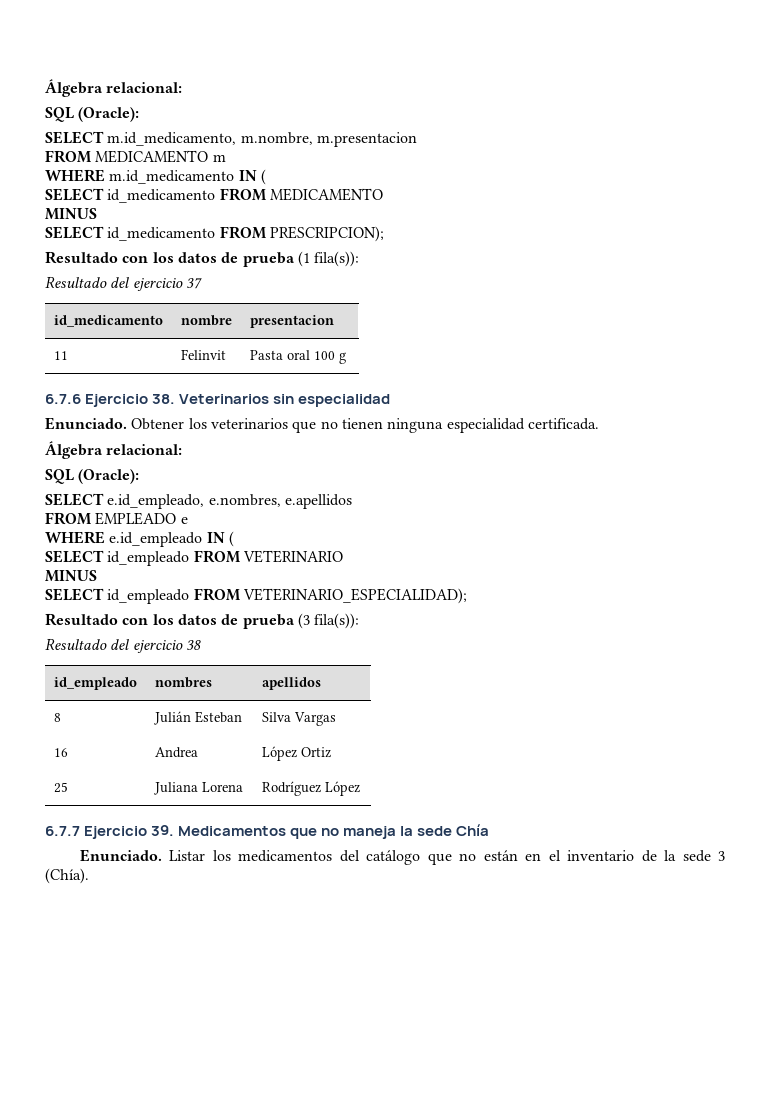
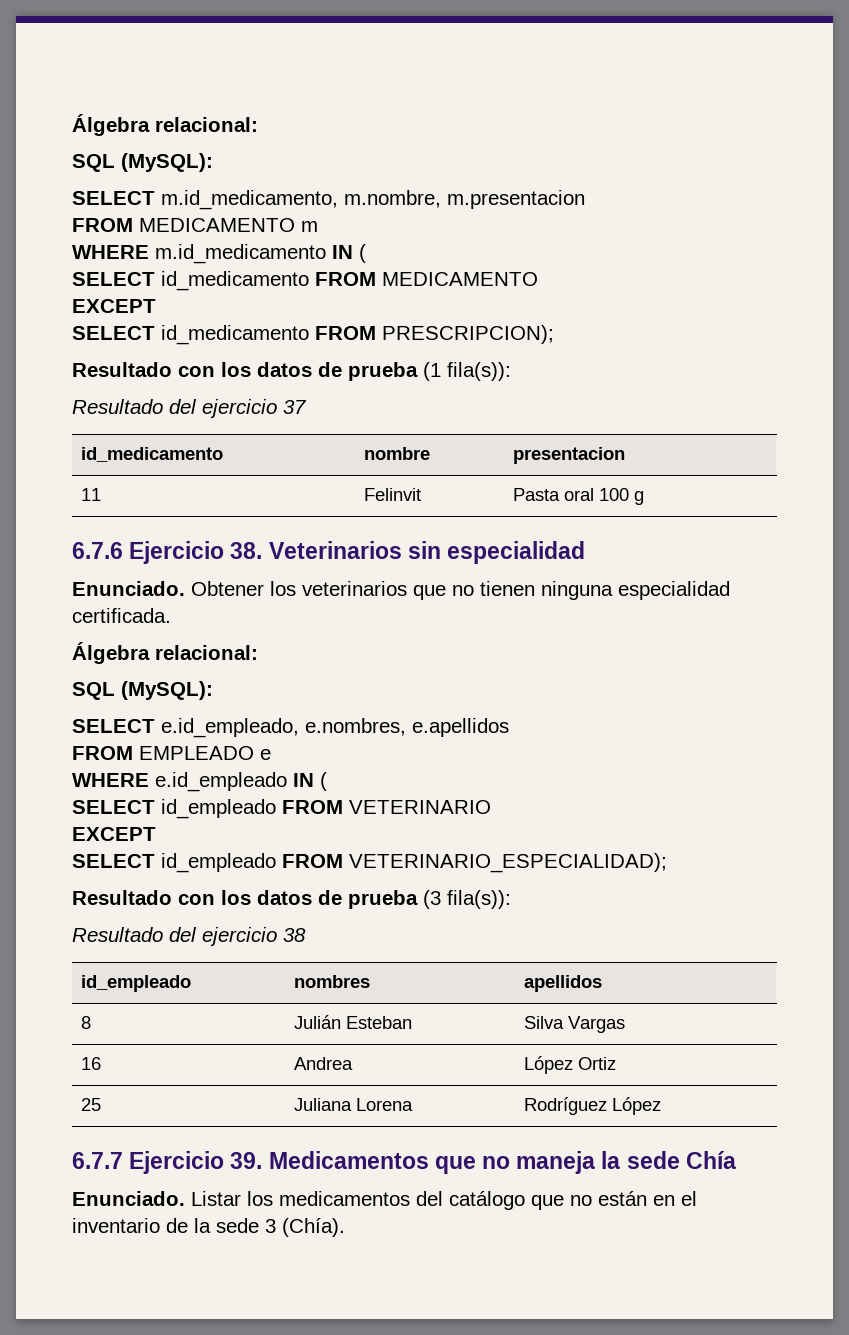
[45,79,183,97] [45,107,140,122] Álgebra relacional: // SQL (Oracle): -> [72,114,258,136] [72,153,213,172] Álgebra relacional: // SQL (MySQL):
[45,208,97,220] MINUS -> [72,299,156,313] EXCEPT
[78,469,140,484] (Oracle): -> [121,681,213,700] (MySQL):
[45,570,97,582] MINUS -> [72,827,156,841] EXCEPT

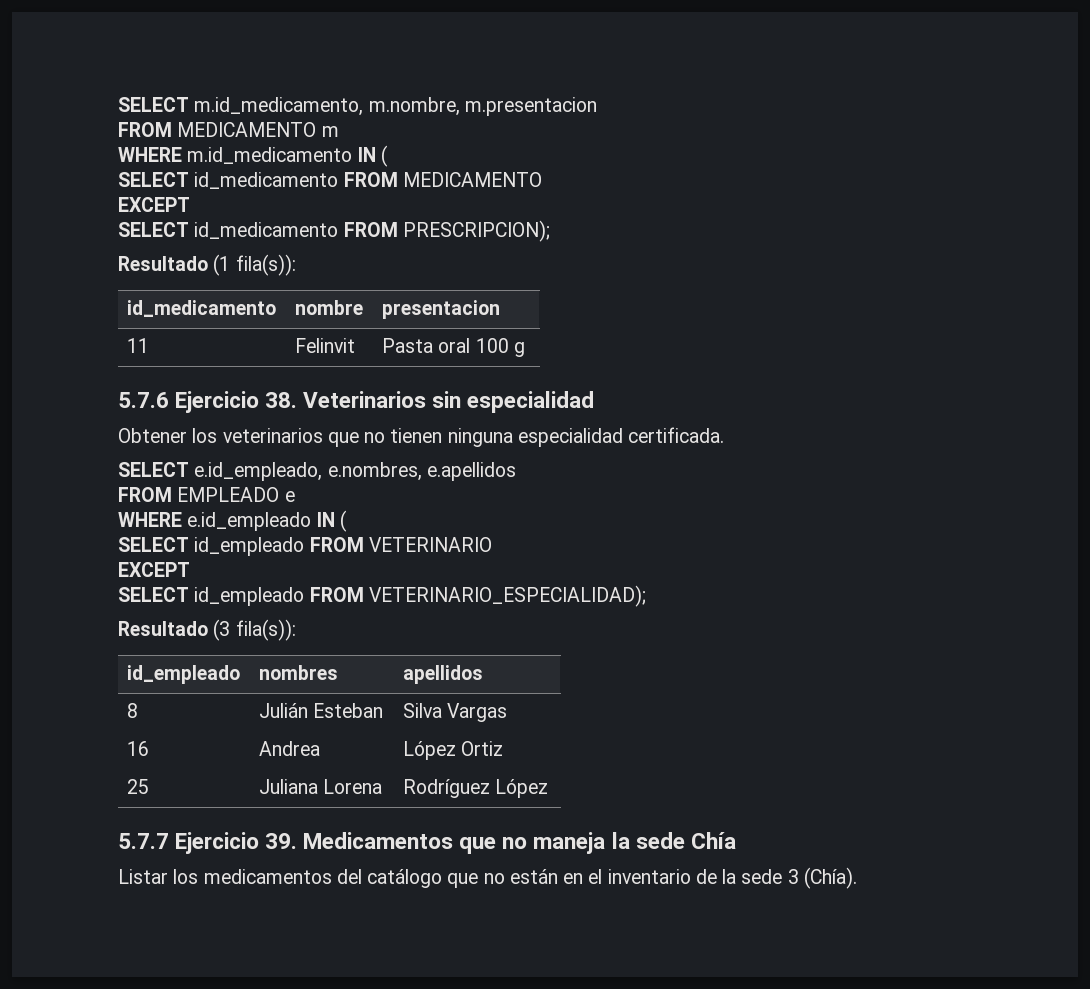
[72,114,258,136] [72,153,213,172] Álgebra relacional: // SQL (MySQL): // -> (118, 104) none
[178,362,511,381] [72,399,307,418] con los datos de prueba (1 fila(s)): // Resultado del ejercicio 37 -> [213,254,296,276] (1 fila(s)):
[72,542,123,559] 6.7.6 -> [118,392,169,408] 5.7.6
[72,581,185,596] Enunciado. -> (595, 402) none
[72,642,258,664] [72,681,213,700] // Álgebra relacional: // SQL (MySQL): -> (725, 435) none
[178,890,511,909] [72,927,306,946] con los datos de prueba (3 fila(s)): // Resultado del ejercicio 38 -> [213,619,296,641] (3 fila(s)):
[72,1152,123,1169] 6.7.7 -> [118,833,169,849] 5.7.7
[72,1191,185,1206] Enunciado. -> (736, 840) none

